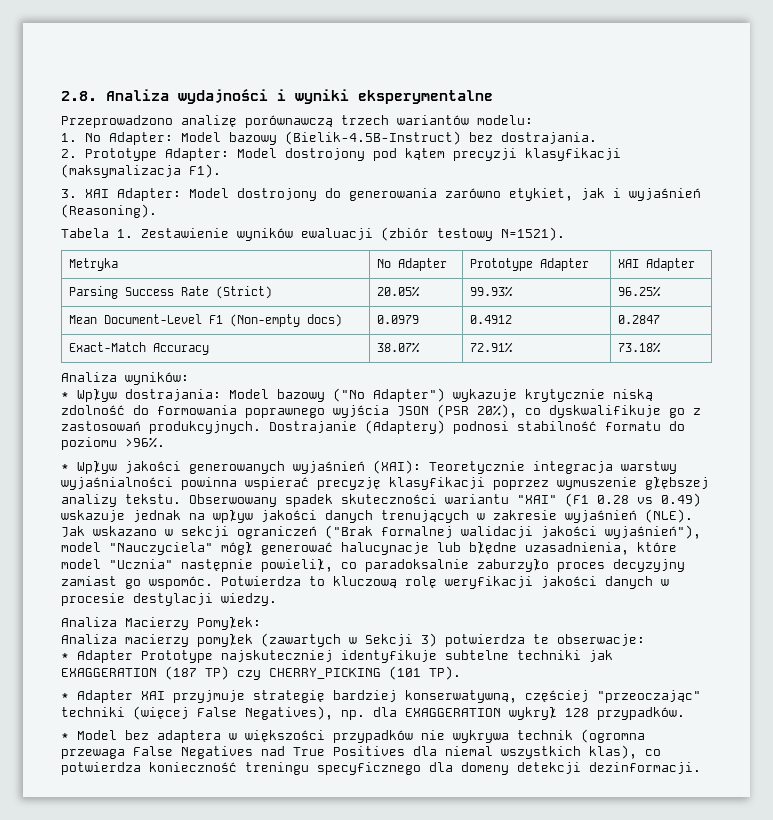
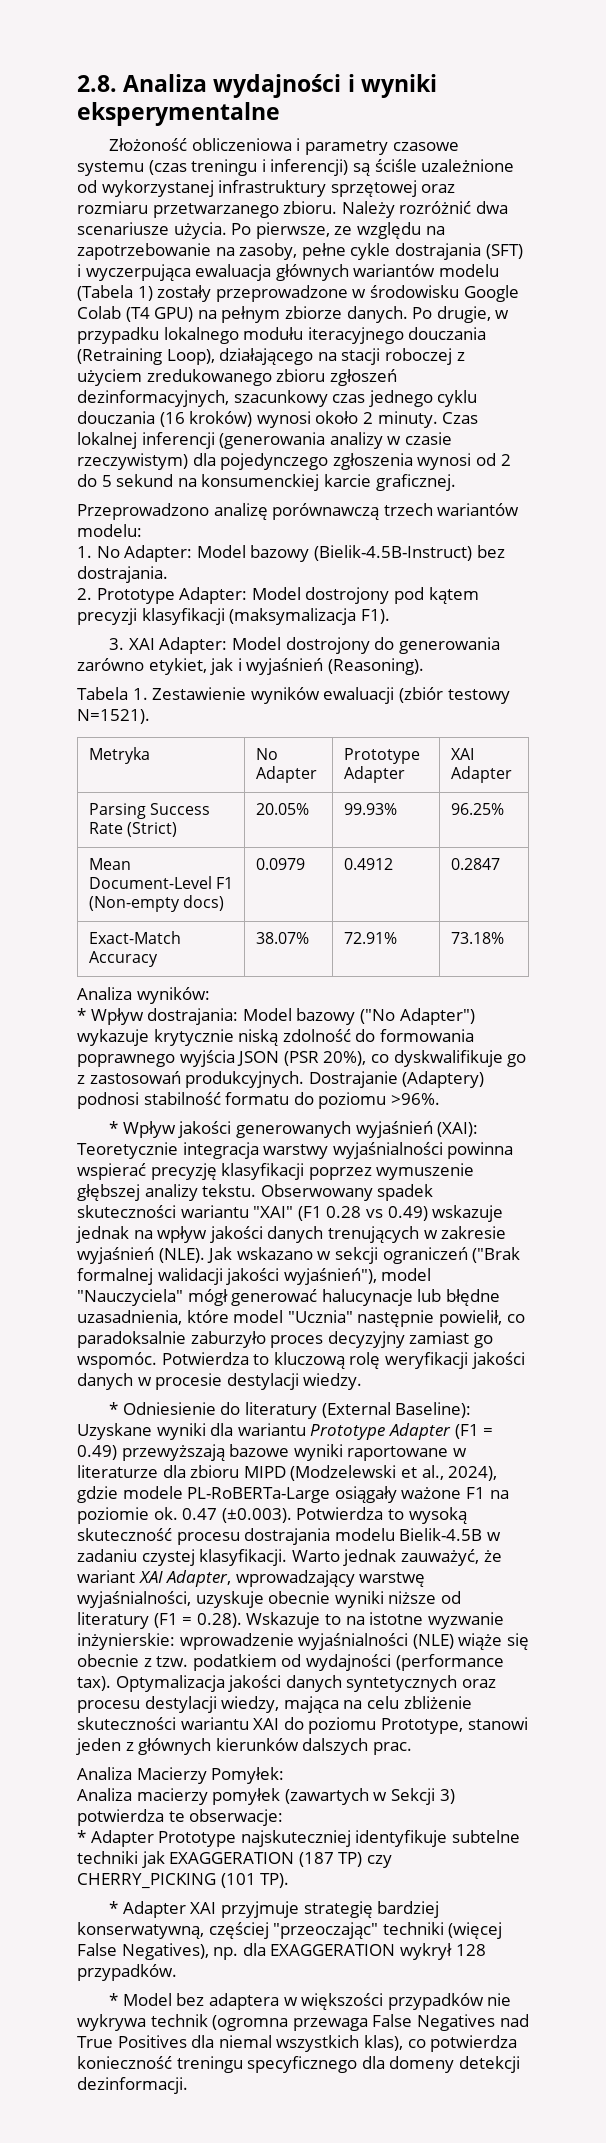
(493, 97) none -> [109,138,459,155] [77,159,515,176] [77,180,456,197] [77,201,508,218] [77,222,445,239] [77,243,523,260] [77,264,499,281] [77,285,519,302] [77,306,510,323] [77,327,487,344] [77,348,465,365] [77,369,397,386] [77,390,478,407] [77,411,479,428] [77,432,452,449] [77,453,511,470] [77,474,456,491] // Złożoność obliczeniowa i parametry czasowe systemu (czas treningu i inferencji) są ściśle uzależnione od wykorzystanej infrastruktury sprzętowej oraz rozmiaru przetwarzanego zbioru. Należy rozróżnić dwa scenariusze użycia. Po pierwsze, ze względu na zapotrzebowanie na zasoby, pełne cykle dostrajania (SFT) i wyczerpująca ewaluacja głównych wariantów modelu (Tabela 1) zostały przeprowadzone w środowisku Google Colab (T4 GPU) na pełnym zbiorze danych. Po drugie, w przypadku lokalnego modułu iteracyjnego douczania (Retraining Loop), działającego na stacji roboczej z użyciem zredukowanego zbioru zgłoszeń dezinformacyjnych, szacunkowy czas jednego cyklu douczania (16 kroków) wynosi około 2 minuty. Czas lokalnej inferencji (generowania analizy w czasie rzeczywistym) dla pojedynczego zgłoszenia wynosi od 2 do 5 sekund na konsumenckiej karcie graficznej.
(277, 599) none -> [109,1402,472,1419] [77,1423,494,1440] [77,1444,467,1461] [77,1465,498,1481] [77,1486,509,1503] [77,1507,467,1524] [77,1528,501,1545] [77,1549,502,1566] [77,1570,426,1587] [77,1591,461,1608] [77,1612,504,1629] [77,1633,529,1650] [77,1654,504,1671] [77,1675,496,1692] [77,1696,472,1713] [77,1717,528,1734] [76,1738,412,1755] // * Odniesienie do literatury (External Baseline): Uzyskane wyniki dla wariantu Prototype Adapter (F1 = 0.49) przewyższają bazowe wyniki raportowane w literaturze dla zbioru MIPD (Modzelewski et al., 2024), gdzie modele PL-RoBERTa-Large osiągały ważone F1 na poziomie ok. 0.47 (±0.003). Potwierdza to wysoką skuteczność procesu dostrajania modelu Bielik-4.5B w zadaniu czystej klasyfikacji. Warto jednak zauważyć, że wariant XAI Adapter, wprowadzający warstwę wyjaśnialności, uzyskuje obecnie wyniki niższe od literatury (F1 = 0.28). Wskazuje to na istotne wyzwanie inżynierskie: wprowadzenie wyjaśnialności (NLE) wiąże się obecnie z tzw. podatkiem od wydajności (performance tax). Optymalizacja jakości danych syntetycznych oraz procesu destylacji wiedzy, mająca na celu zbliżenie skuteczności wariantu XAI do poziomu Prototype, stanowi jeden z głównych kierunków dalszych prac.

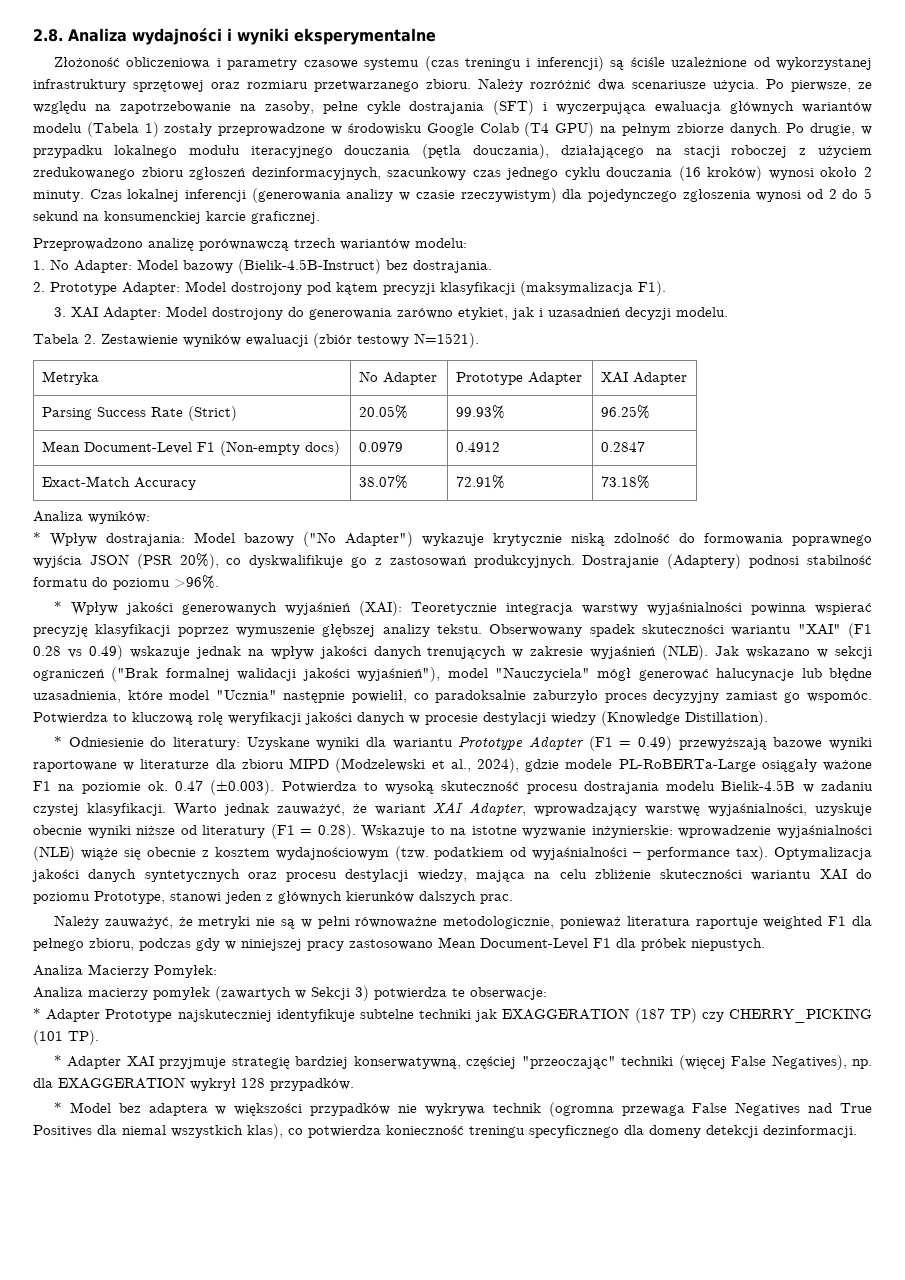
[77,348,215,365] (Retraining Loop), -> [422,144,549,159] (pętla douczania),
[246,658,424,675] wyjaśnień (Reasoning). -> [548,307,729,320] uzasadnień decyzji modelu.
[132,688,148,700] 1. -> [84,334,96,344] 2.
[303,1373,363,1390] wiedzy. -> [551,711,768,726] wiedzy (Knowledge Distillation).
[244,1402,472,1419] literatury (External Baseline): -> [173,737,241,750] literatury:
[156,1654,504,1671] tzw. podatkiem od wydajności (performance -> [214,846,731,861] kosztem wydajnościowym (tzw. podatkiem od wyjaśnialności – performance
(412, 1748) none -> [54,915,873,929] [33,937,765,951] // Należy zauważyć, że metryki nie są w pełni równoważne metodologicznie, ponieważ literatura raportuje weighted F1 dla pełnego zbioru, podczas gdy w niniejszej pracy zastosowano Mean Document-Level F1 dla próbek niepustych.

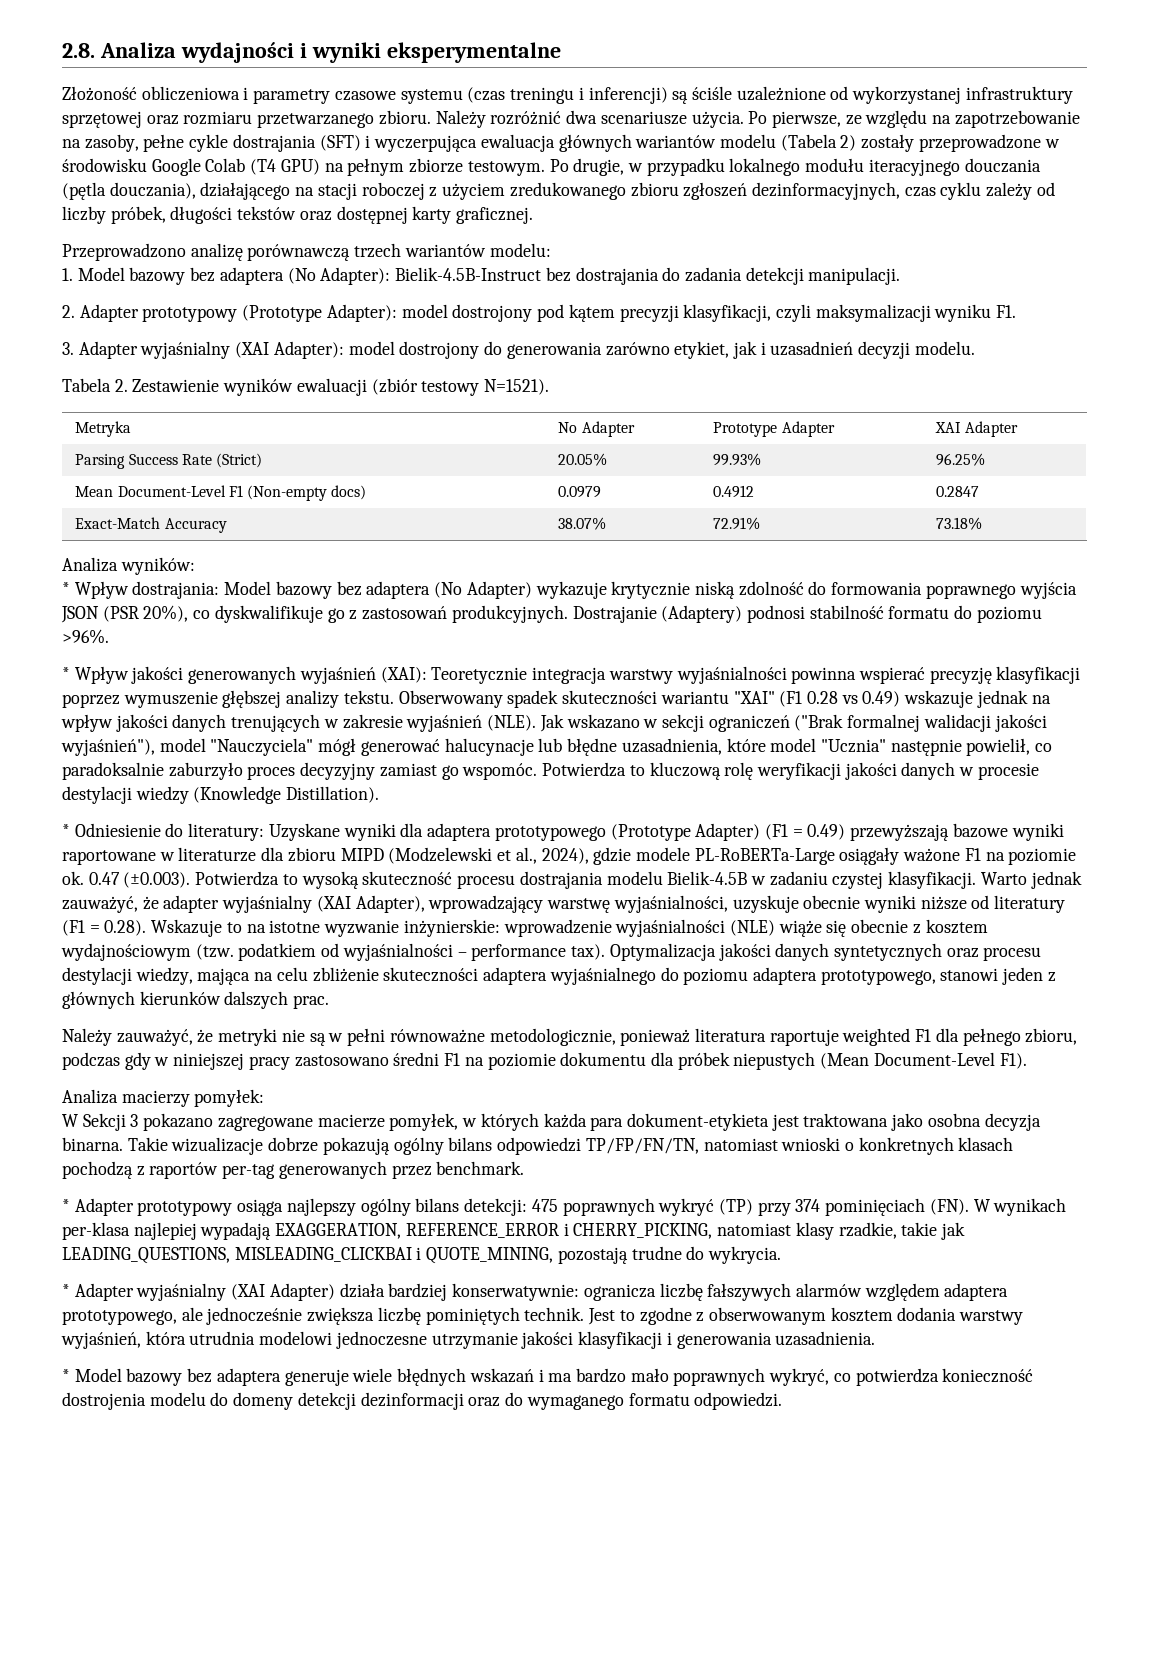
[144,122,159,137] 1) -> [840,135,857,151] 2)
[729,123,781,136] danych. -> [467,161,545,176] testowym.
[387,166,873,181] [33,188,872,203] [33,211,246,224] szacunkowy czas jednego cyklu douczania (16 kroków) wynosi około 2 minuty. Czas lokalnej inferencji (generowania analizy w czasie rzeczywistym) dla pojedynczego zgłoszenia wynosi od 2 do 5 sekund na konsumenckiej karcie -> [904,182,1055,200] [62,206,452,224] czas cyklu zależy od liczby próbek, długości tekstów oraz dostępnej karty
[50,259,492,274] [33,281,666,296] [54,306,208,320] No Adapter: Model bazowy (Bielik-4.5B-Instruct) bez dostrajania. // 2. Prototype Adapter: Model dostrojony pod kątem precyzji klasyfikacji (maksymalizacja F1). // 3. XAI Adapter: Model -> [77,267,901,285] [62,304,1017,322] [62,341,395,359] Model bazowy bez adaptera (No Adapter): Bielik-4.5B-Instruct bez dostrajania do zadania detekcji manipulacji. // 2. Adapter prototypowy (Prototype Adapter): model dostrojony pod kątem precyzji klasyfikacji, czyli maksymalizacji wyniku F1. // 3. Adapter wyjaśnialny (XAI Adapter): model
[303,532,413,547] ("No Adapter") -> [336,581,532,599] bez adaptera (No Adapter)
[392,736,585,750] wariantu Prototype Adapter -> [427,823,761,841] adaptera prototypowego (Prototype Adapter)
[374,802,527,816] wariant XAI Adapter, -> [163,895,425,913] adapter wyjaśnialny (XAI Adapter),
[751,869,873,881] [33,891,165,904] wariantu XAI do poziomu Prototype, -> [483,967,936,985] adaptera wyjaśnialnego do poziomu adaptera prototypowego,
[438,937,765,951] [33,964,217,978] [33,986,547,1001] [33,1008,872,1023] [33,1030,99,1045] [54,1055,873,1070] [33,1077,354,1091] Mean Document-Level F1 dla próbek niepustych. // Analiza Macierzy Pomyłek: // Analiza macierzy pomyłek (zawartych w Sekcji 3) potwierdza te obserwacje: // * Adapter Prototype najskuteczniej identyfikuje subtelne techniki jak EXAGGERATION (187 TP) czy CHERRY_PICKING (101 TP). // * Adapter XAI przyjmuje strategię bardziej konserwatywną, częściej "przeoczając" techniki (więcej False Negatives), np. dla EXAGGERATION wykrył 128 przypadków. -> [393,1052,1027,1070] [62,1089,265,1107] [62,1113,1041,1131] [62,1137,1014,1155] [62,1161,525,1179] [62,1198,1067,1216] [62,1222,965,1240] [62,1246,782,1264] [62,1283,1009,1301] [62,1307,1024,1325] [61,1331,876,1349] średni F1 na poziomie dokumentu dla próbek niepustych (Mean Document-Level F1). // Analiza macierzy pomyłek: // W Sekcji 3 pokazano zagregowane macierze pomyłek, w których każda para dokument-etykieta jest traktowana jako osobna decyzja binarna. Takie wizualizacje dobrze pokazują ogólny bilans odpowiedzi TP/FP/FN/TN, natomiast wnioski o konkretnych klasach pochodzą z raportów per-tag generowanych przez benchmark. // * Adapter prototypowy osiąga najlepszy ogólny bilans detekcji: 475 poprawnych wykryć (TP) przy 374 pominięciach (FN). W wynikach per-klasa najlepiej wypadają EXAGGERATION, REFERENCE_ERROR i CHERRY_PICKING, natomiast klasy rzadkie, takie jak LEADING_QUESTIONS, MISLEADING_CLICKBAI i QUOTE_MINING, pozostają trudne do wykrycia. // * Adapter wyjaśnialny (XAI Adapter) działa bardziej konserwatywnie: ogranicza liczbę fałszywych alarmów względem adaptera prototypowego, ale jednocześnie zwiększa liczbę pominiętych technik. Jest to zgodne z obserwowanym kosztem dodania warstwy wyjaśnień, która utrudnia modelowi jednoczesne utrzymanie jakości klasyfikacji i generowania uzasadnienia.
[118,1102,872,1117] [33,1124,857,1139] bez adaptera w większości przypadków nie wykrywa technik (ogromna przewaga False Negatives nad True Positives dla niemal wszystkich klas), co potwierdza konieczność treningu specyficznego dla domeny detekcji dezinformacji. -> [126,1368,1034,1386] [62,1392,783,1410] bazowy bez adaptera generuje wiele błędnych wskazań i ma bardzo mało poprawnych wykryć, co potwierdza konieczność dostrojenia modelu do domeny detekcji dezinformacji oraz do wymaganego formatu odpowiedzi.

